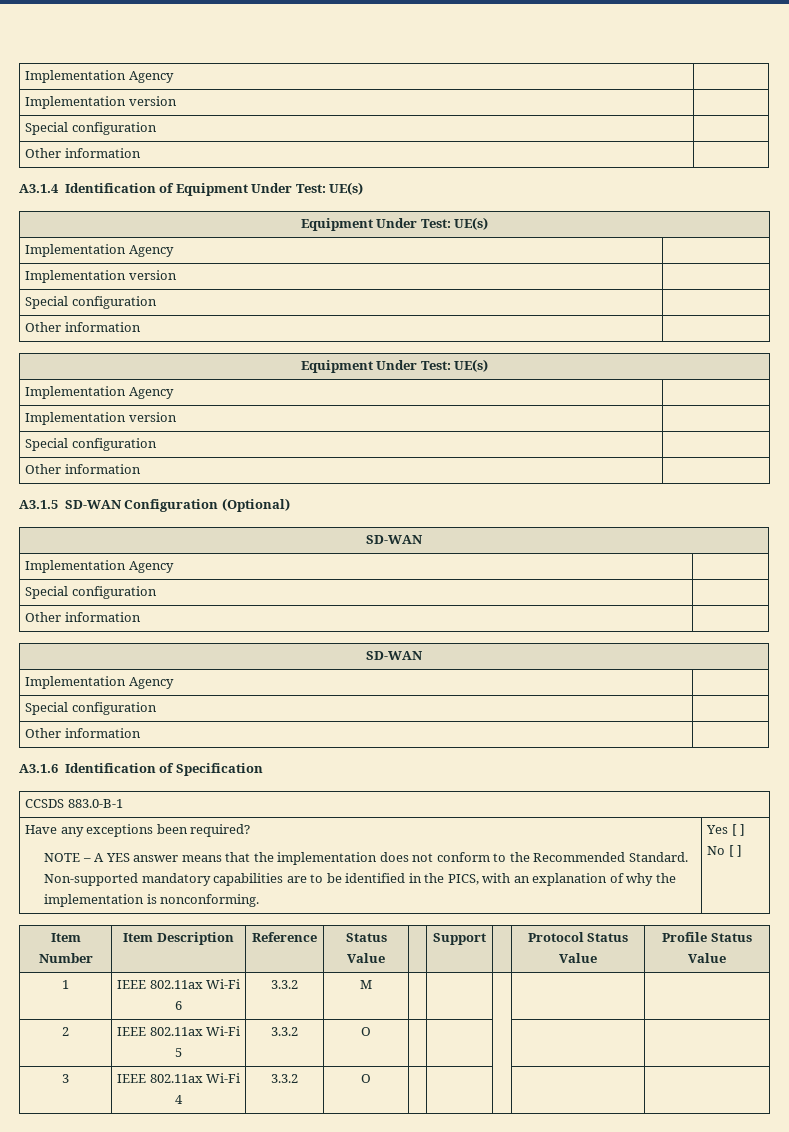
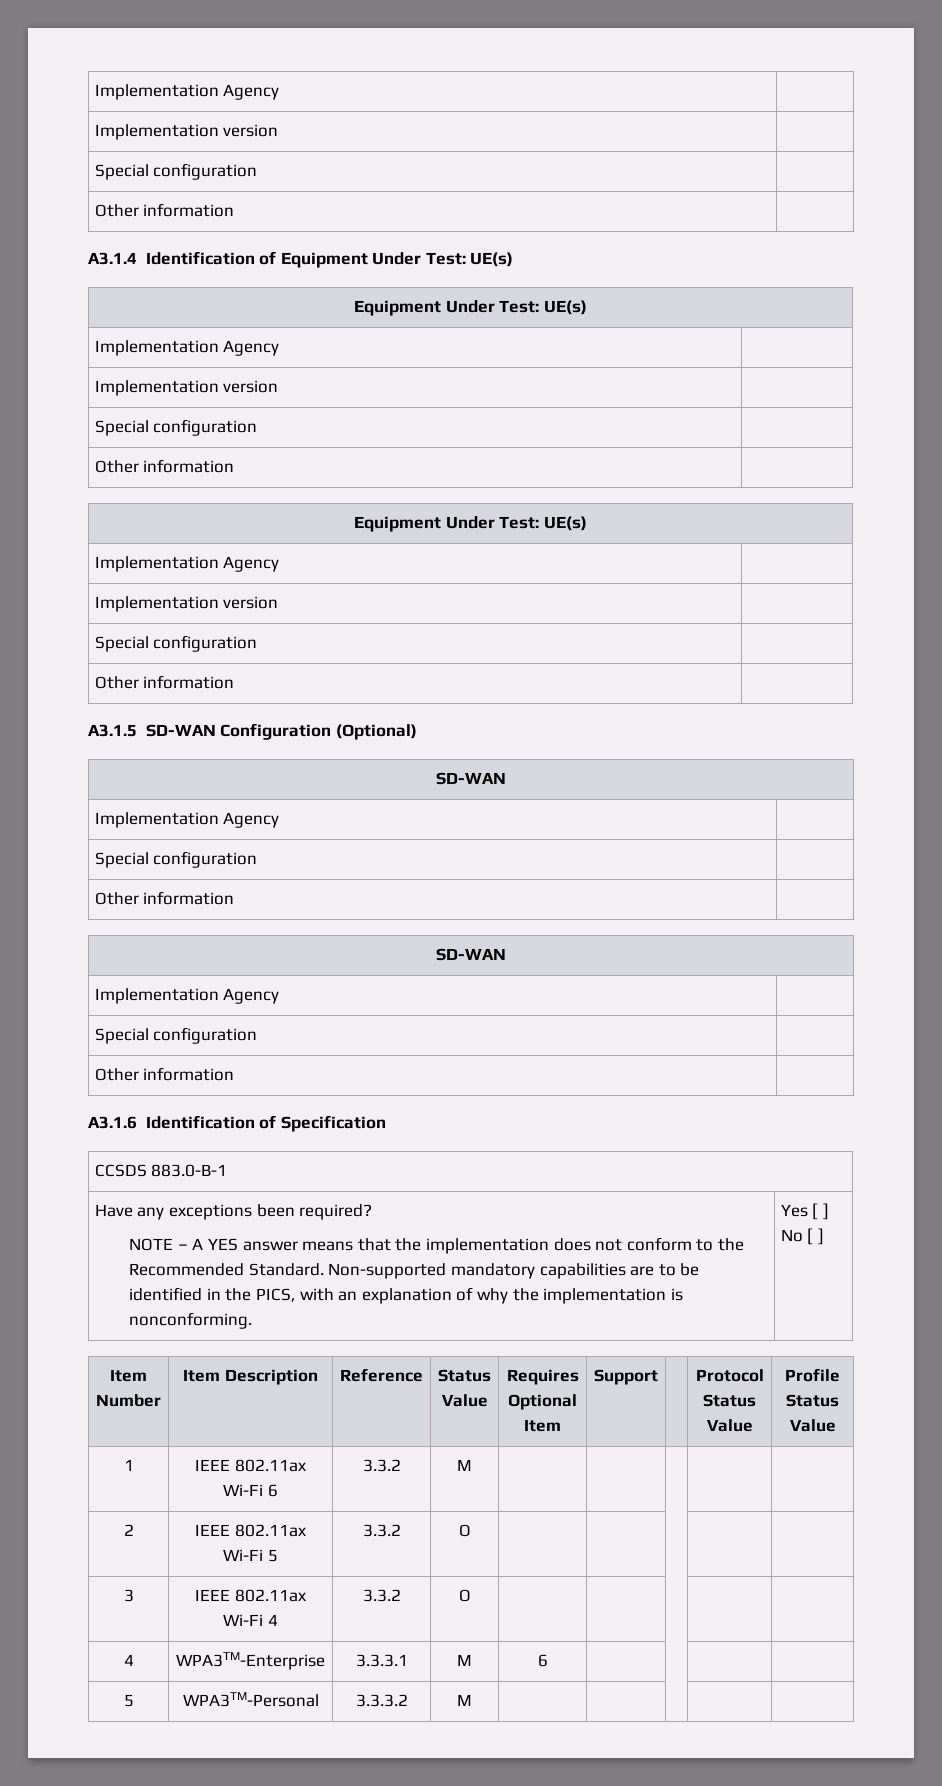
(385, 958) none -> [506,1369,579,1385] [508,1394,577,1410] [524,1419,561,1432] Requires Optional Item
(371, 1078) none -> [123,1654,134,1666] [176,1652,325,1670] [355,1654,408,1667] [457,1654,473,1666] [537,1654,548,1667] [123,1694,134,1707] [182,1692,319,1707] [355,1694,408,1707] [457,1694,473,1706] // 4 | WPA3TM-Enterprise | 3.3.3.1 | M | 6 | | | | // 5 | WPA3TM-Personal | 3.3.3.2 | M | | | | |

